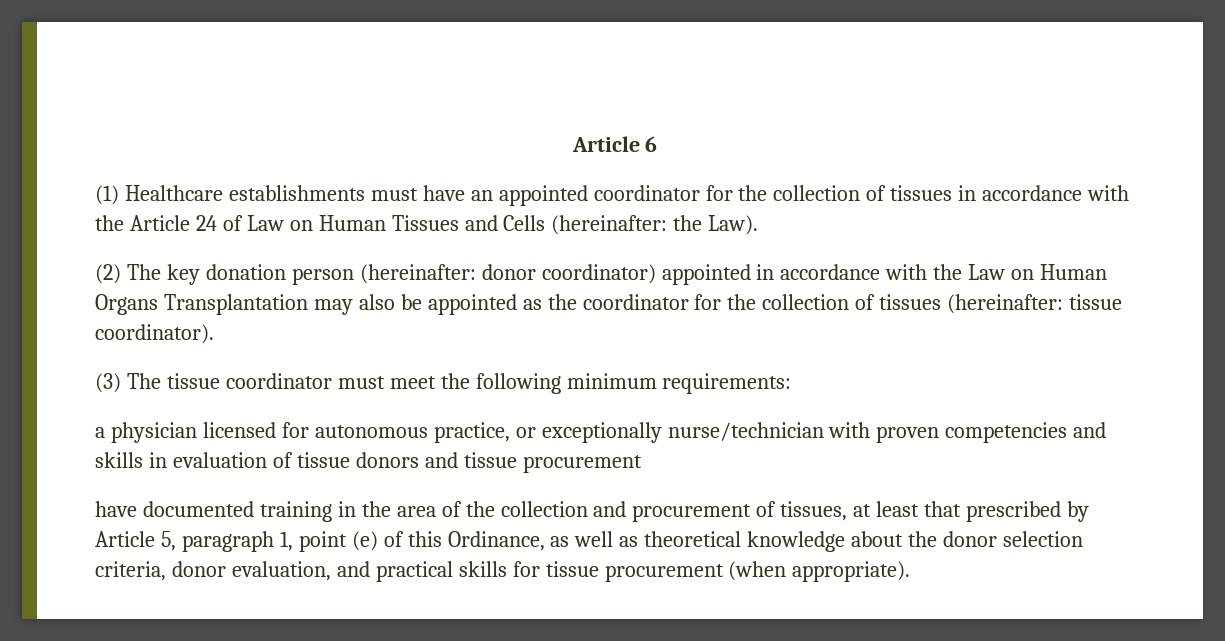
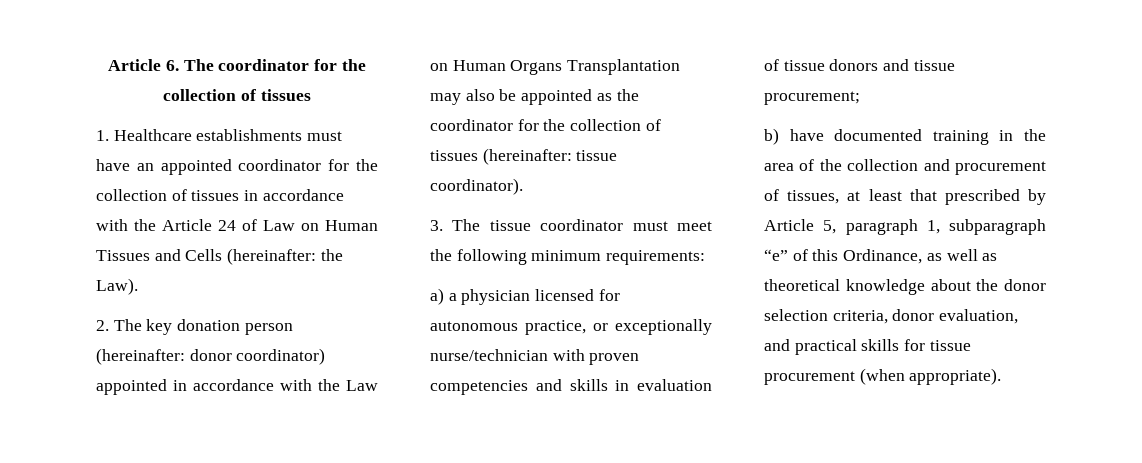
[571,136,658,152] [95,185,119,205] Article 6 // (1) -> [108,59,366,71] [163,89,311,101] [96,130,109,141] Article 6. The coordinator for the collection of tissues // 1.
[95,264,121,284] (2) -> [96,320,109,331] 2.
[95,373,121,393] (3) -> [430,220,443,231] 3.
(792, 383) none -> [430,288,444,305] a)
[522,455,642,473] procurement // -> [764,91,860,105] [764,128,779,145] procurement; // b)
[298,531,378,552] point (e) -> [949,219,1046,235] [764,249,788,261] subparagraph “e”

